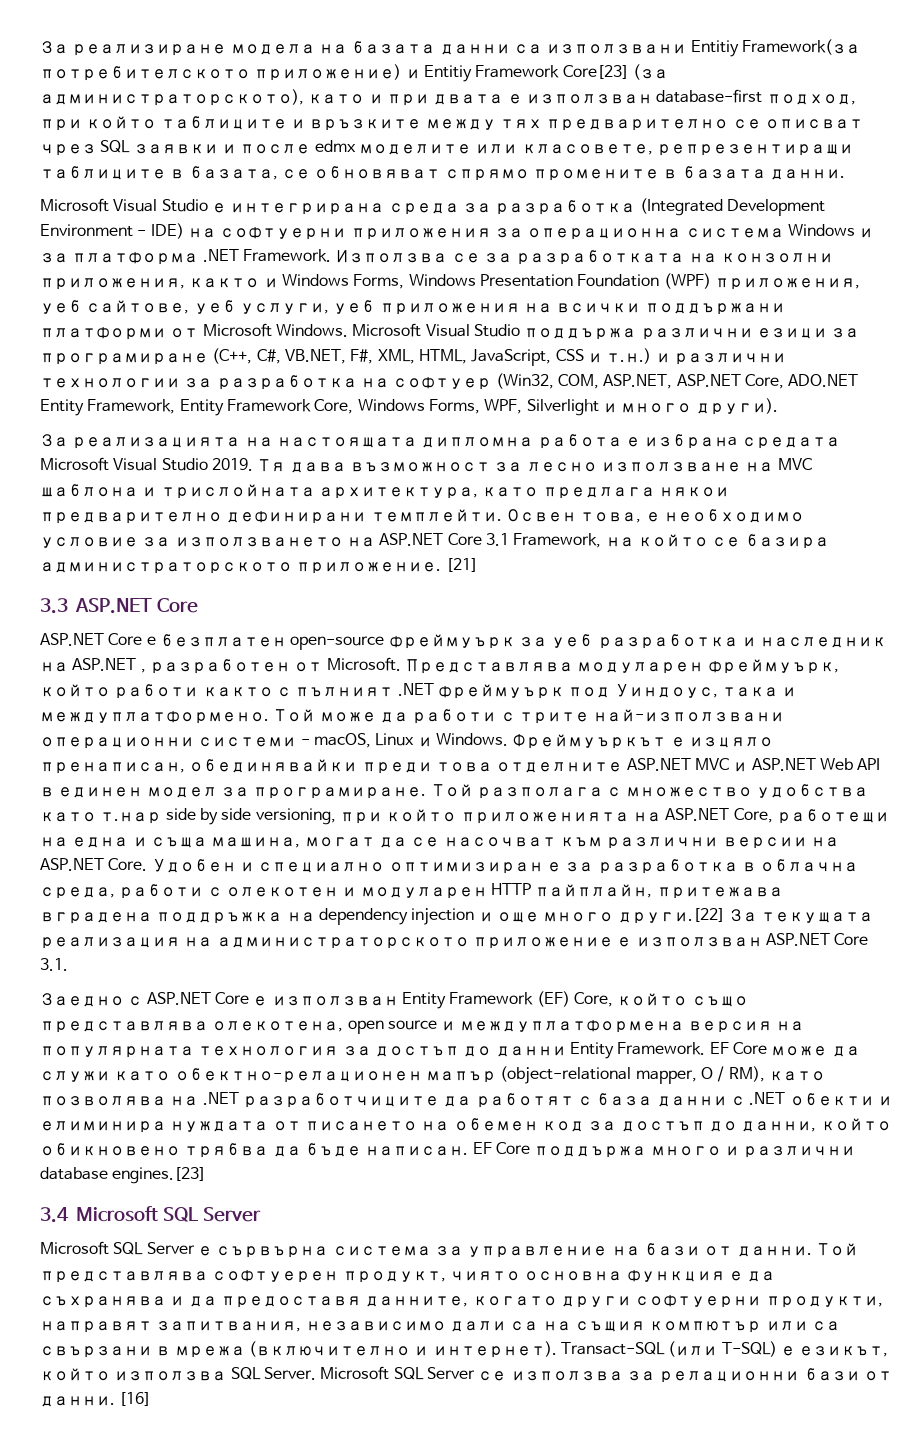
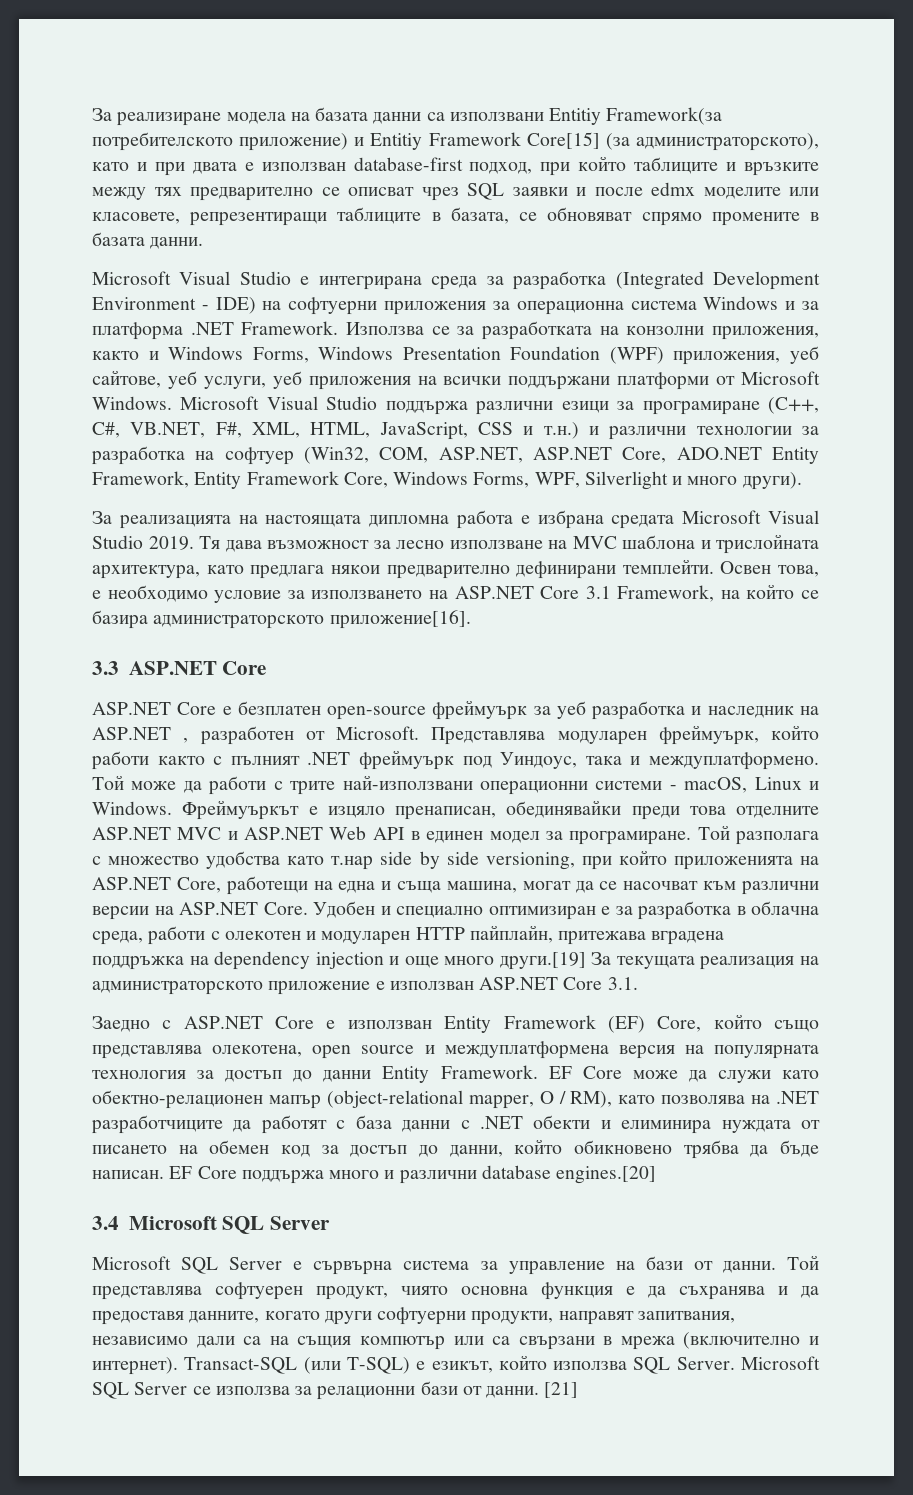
[562,65,629,79] Core[23] -> [526,132,600,149] Core[15]
[296,558,478,574] приложение. [21] -> [329,610,471,629] приложение[16].
[617,908,725,924] други.[22] -> [499,952,586,970] други.[19]
[112,1167,207,1184] engines.[23] -> [556,1166,657,1184] engines.[20]
[119,1392,152,1406] [16] -> [544,1382,579,1398] [21]

